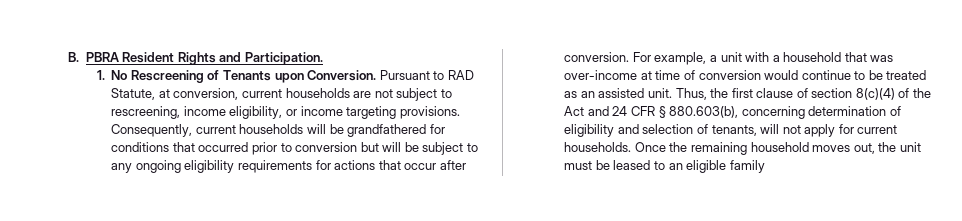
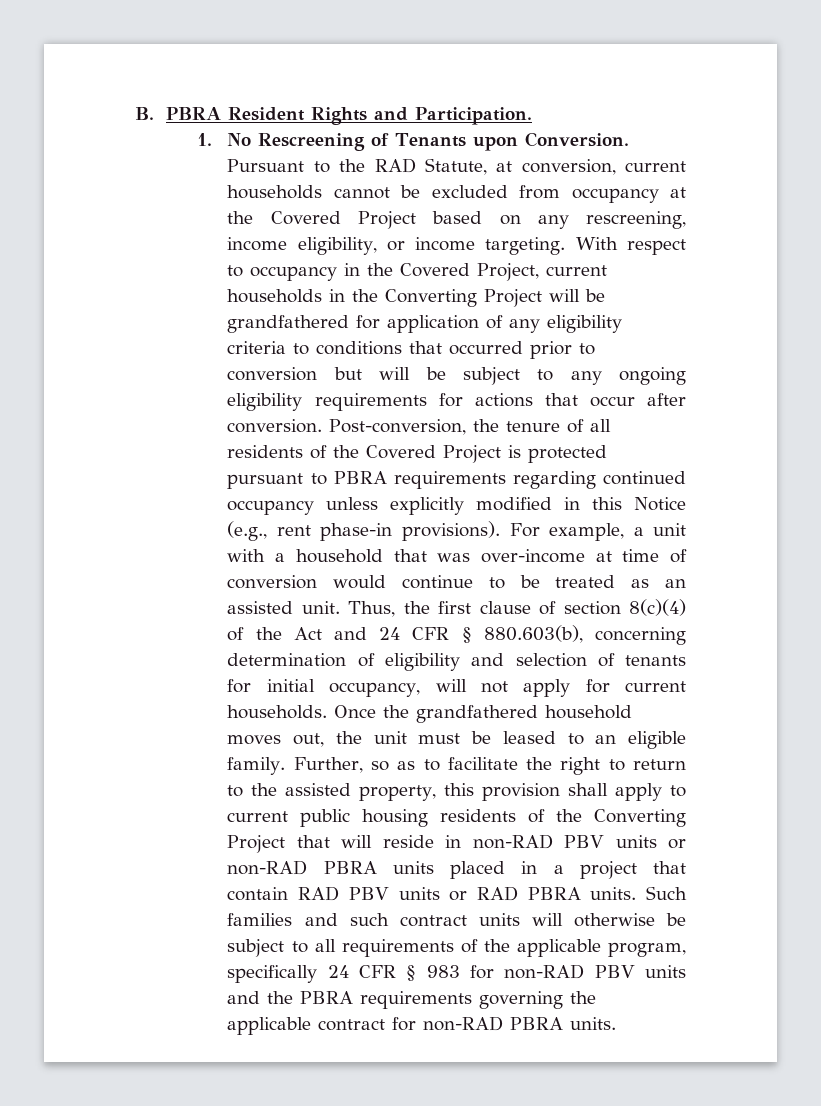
(445, 75) none -> [339,159,366,172] the
[353,88,452,101] are not subject to -> [333,185,686,203] [227,211,569,229] cannot be excluded from occupancy at the Covered Project based on any
[346,106,460,119] [111,124,445,137] targeting provisions. Consequently, current households will be grandfathered for -> [485,237,686,255] [227,263,608,281] [227,289,606,307] [227,315,623,333] [227,341,310,355] targeting. With respect to occupancy in the Covered Project, current households in the Converting Project will be grandfathered for application of any eligibility criteria to
(630, 57) none -> [329,419,612,435] [227,445,608,463] [227,471,686,489] [227,497,686,515] [227,521,500,541] Post-conversion, the tenure of all residents of the Covered Project is protected pursuant to PBRA requirements regarding continued occupancy unless explicitly modified in this Notice (e.g., rent phase-in provisions).
[711,125,757,136] tenants, -> [625,655,687,666] [227,679,421,697] tenants for initial occupancy,
[690,142,747,155] remaining -> [416,705,539,723] grandfathered
[729,160,765,173] family -> [227,757,687,775] [227,783,687,801] [227,809,686,827] [227,834,687,853] [227,860,687,879] [227,886,688,901] [227,913,686,927] [227,939,686,957] [227,964,687,983] [227,991,597,1009] [227,1016,617,1035] family. Further, so as to facilitate the right to return to the assisted property, this provision shall apply to current public housing residents of the Converting Project that will reside in non-RAD PBV units or non-RAD PBRA units placed in a project that contain RAD PBV units or RAD PBRA units. Such families and such contract units will otherwise be subject to all requirements of the applicable program, specifically 24 CFR § 983 for non-RAD PBV units and the PBRA requirements governing the applicable contract for non-RAD PBRA units.

